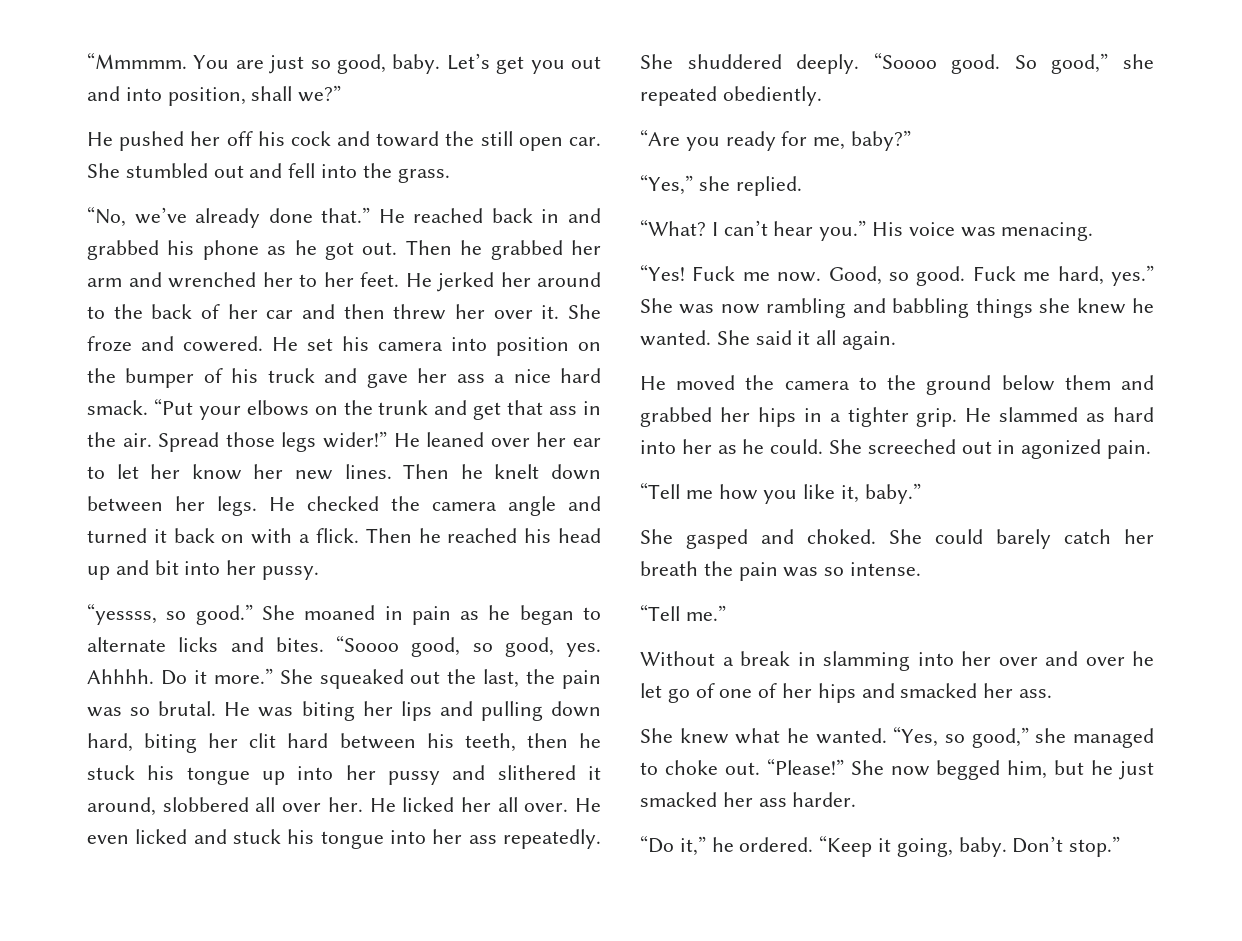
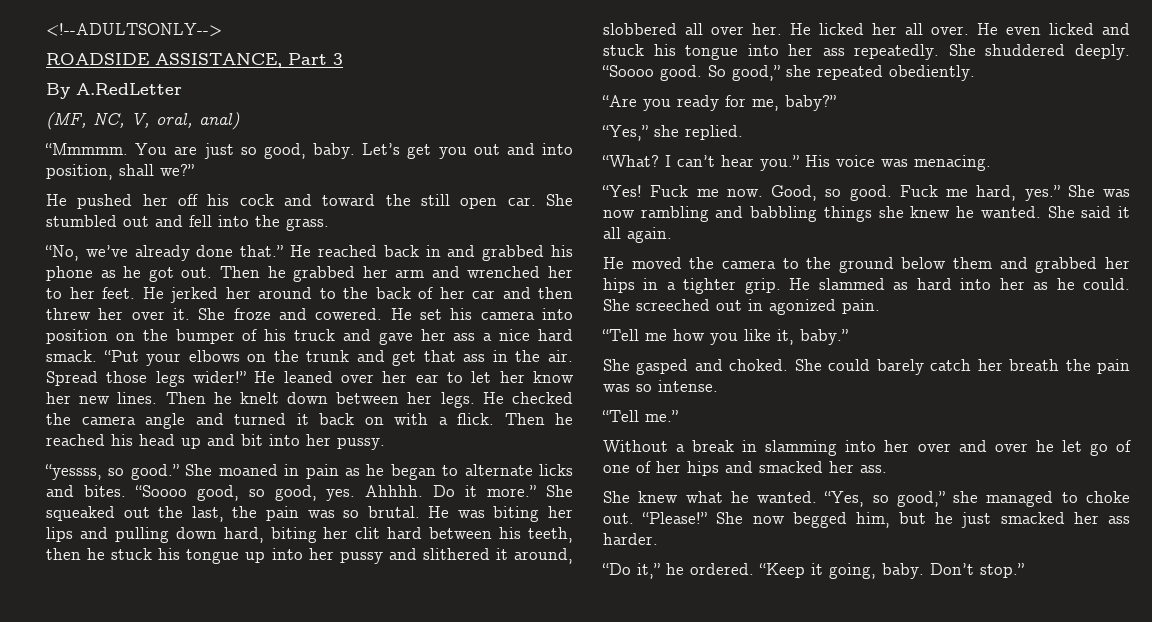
(87, 60) none -> [46,23,222,37] [46,53,343,68] [46,83,182,99] [46,112,240,130] <!--ADULTSONLY--> // ROADSIDE ASSISTANCE, Part 3 // By A.RedLetter // (MF, NC, V, oral, anal) //

